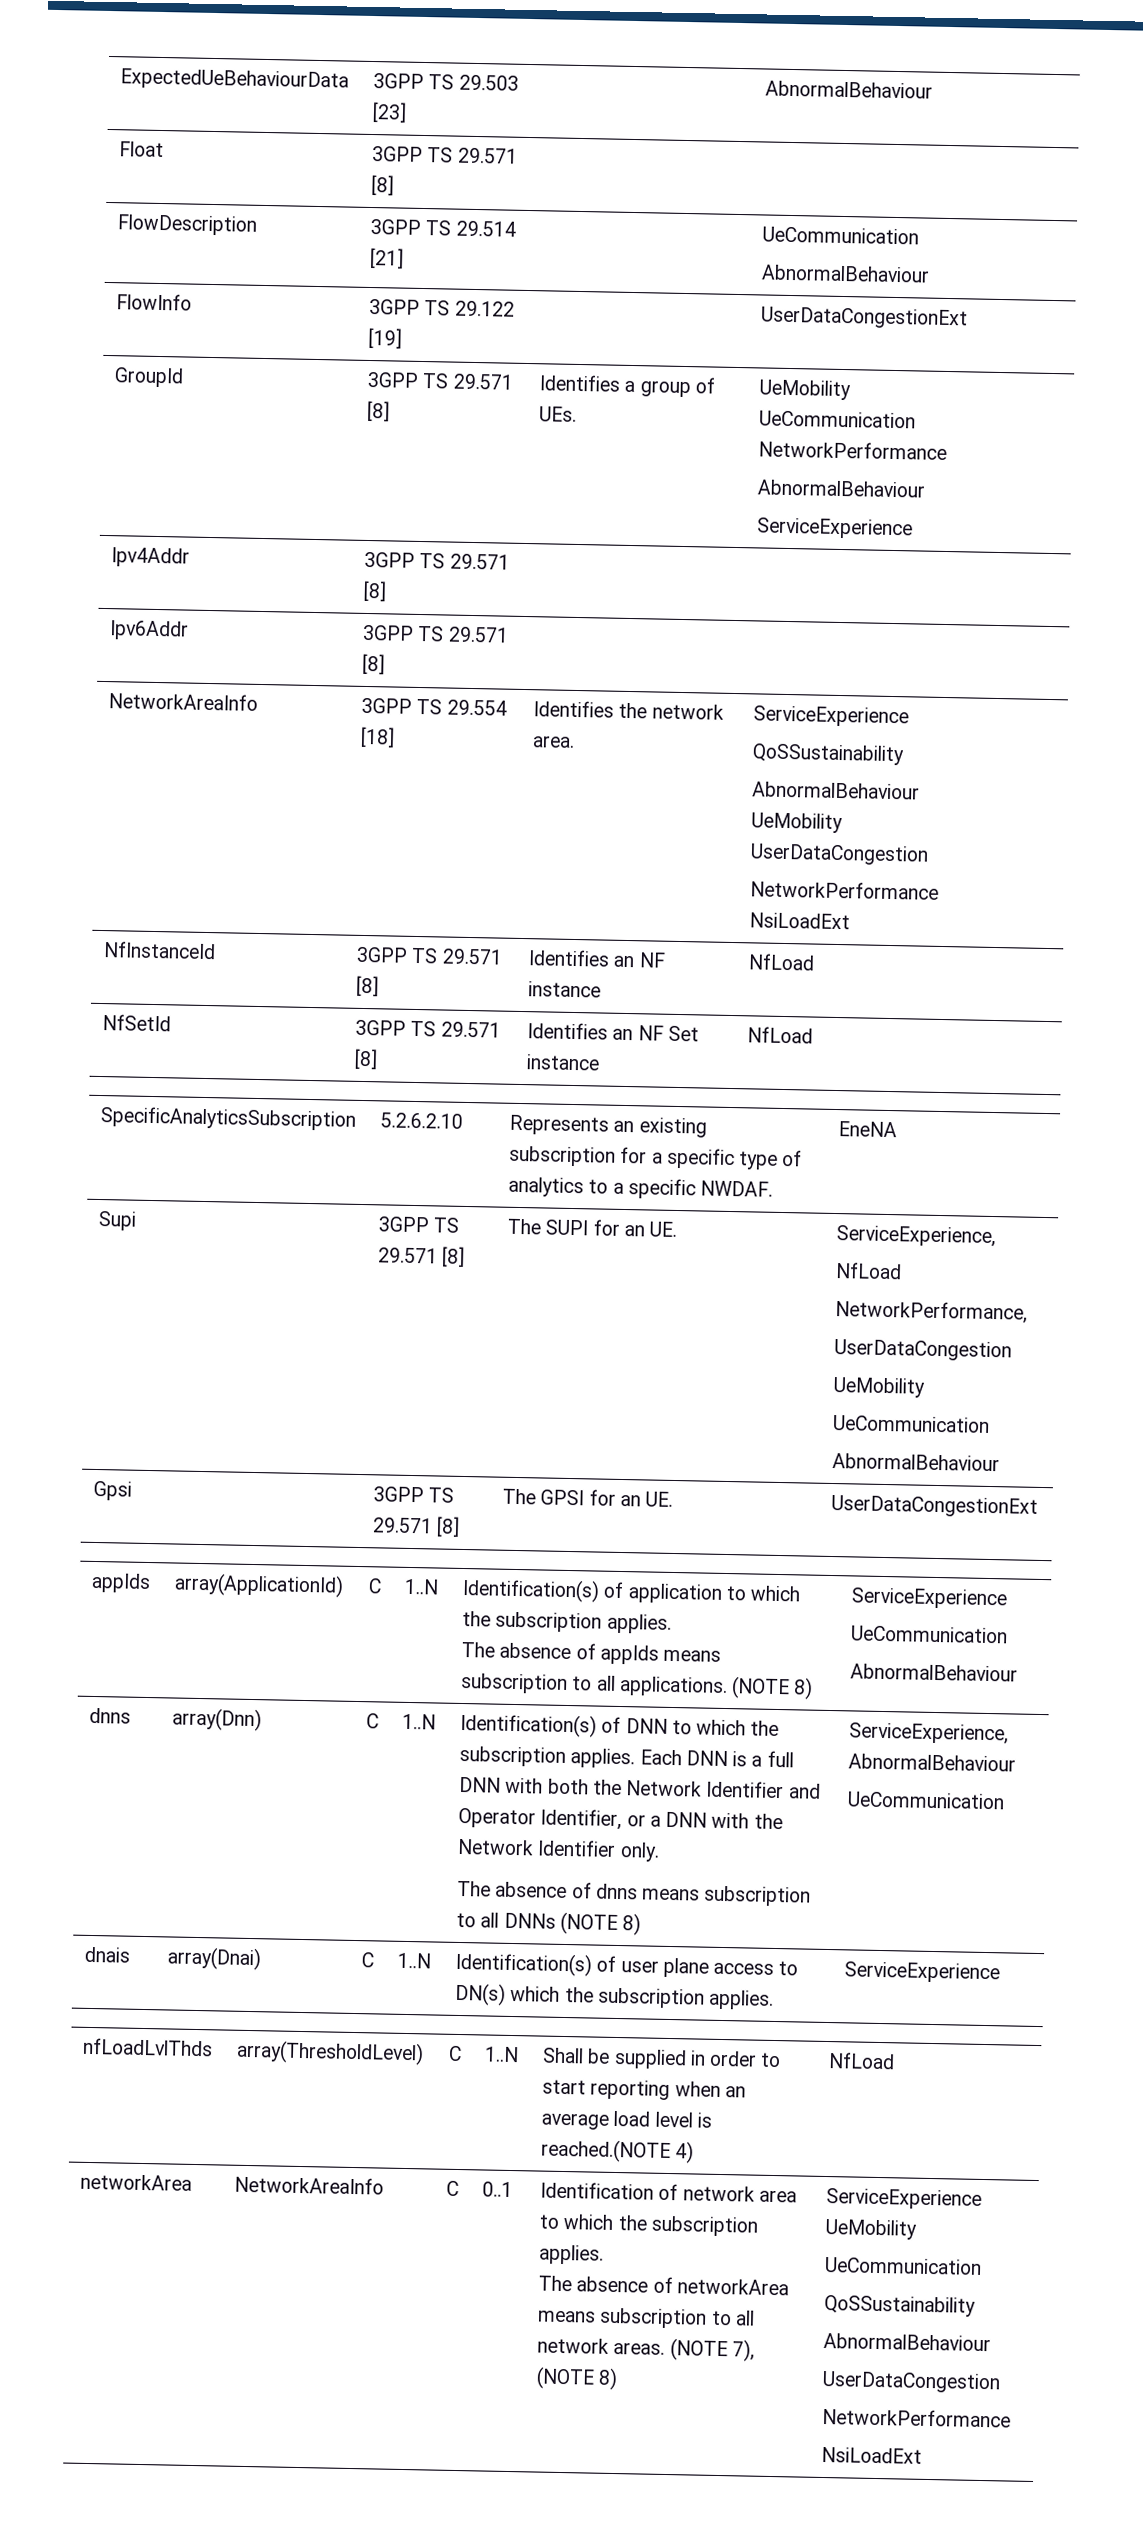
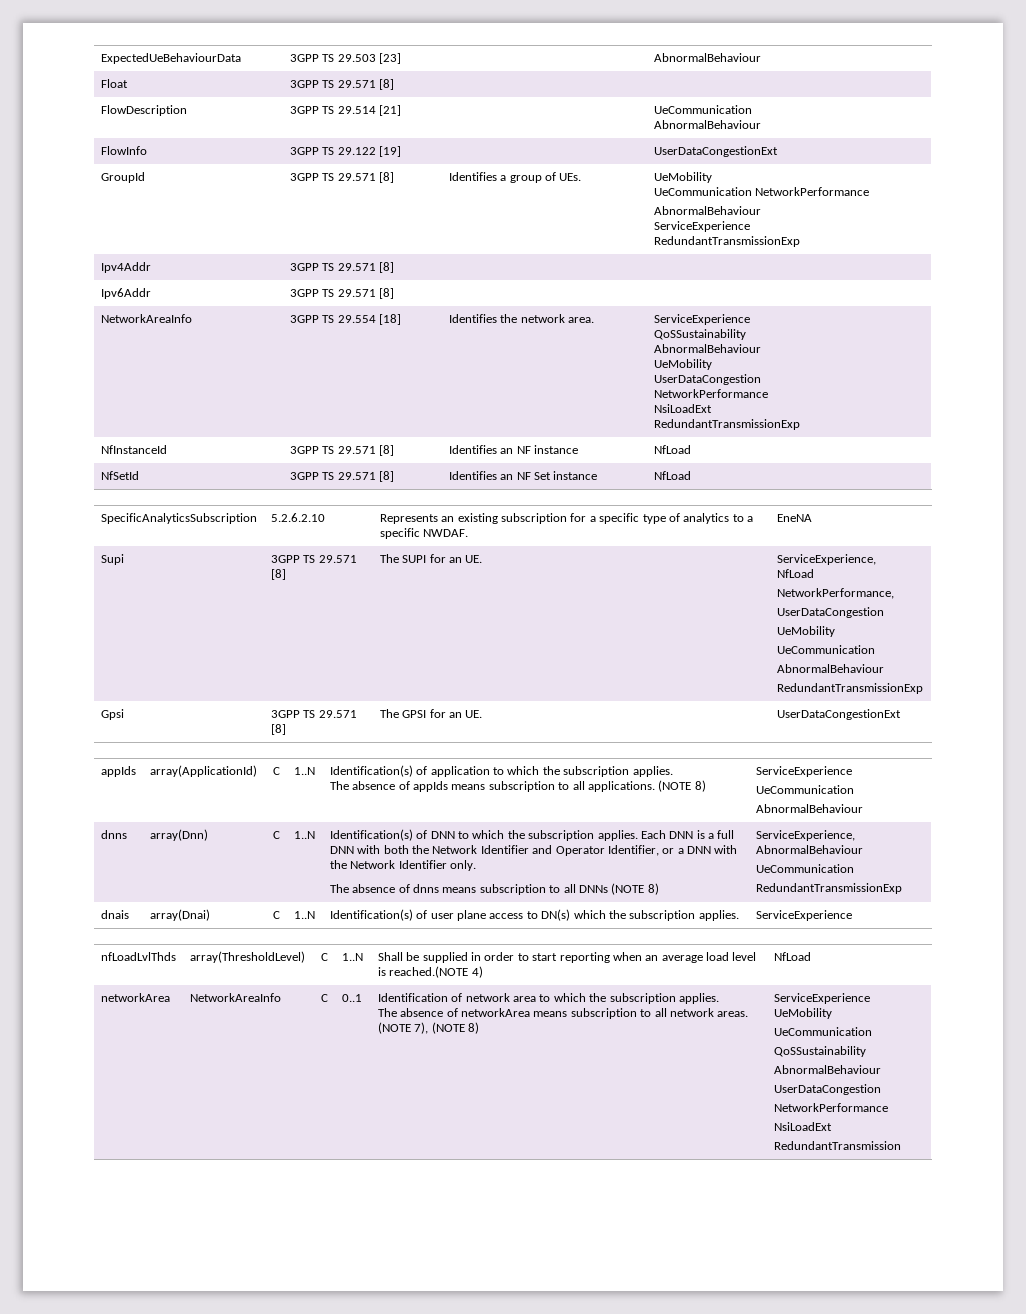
(914, 528) none -> [653,236,800,247] // RedundantTransmissionExp
(851, 921) none -> [653,419,800,430] // RedundantTransmissionExp
(1001, 1462) none -> [776,683,923,694] // RedundantTransmissionExp
(1006, 1800) none -> [755,883,902,894] // RedundantTransmissionExp
(923, 2455) none -> [773,1141,901,1150] // RedundantTransmission

